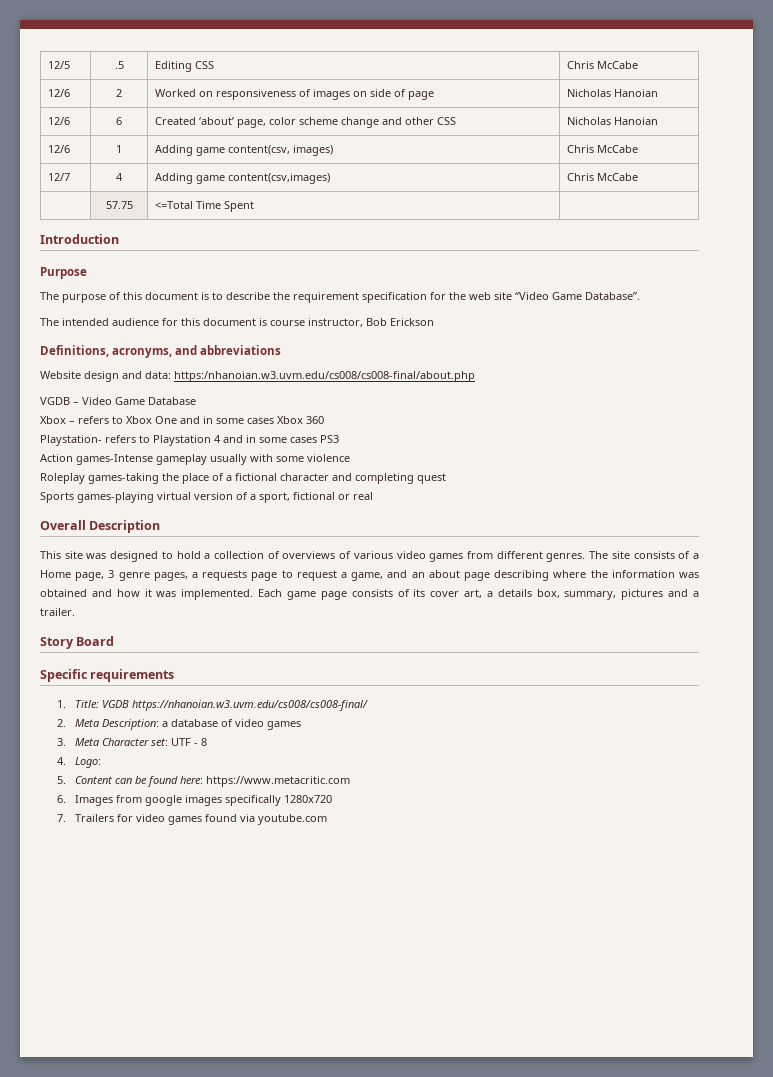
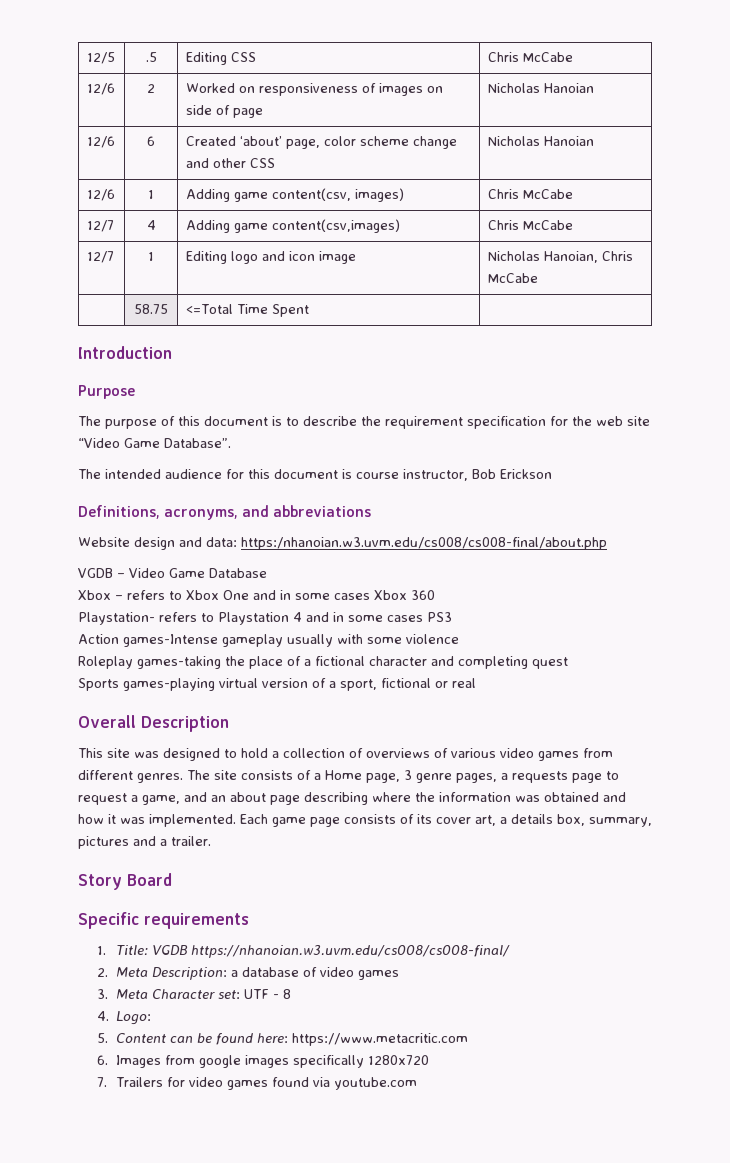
[105,201,133,209] | 57.75 -> [86,251,114,263] [148,252,154,261] [185,251,356,264] [487,251,633,263] [487,273,538,283] [134,304,168,314] 12/7 | 1 | Editing logo and icon image | Nicholas Hanoian, Chris McCabe // | 58.75

